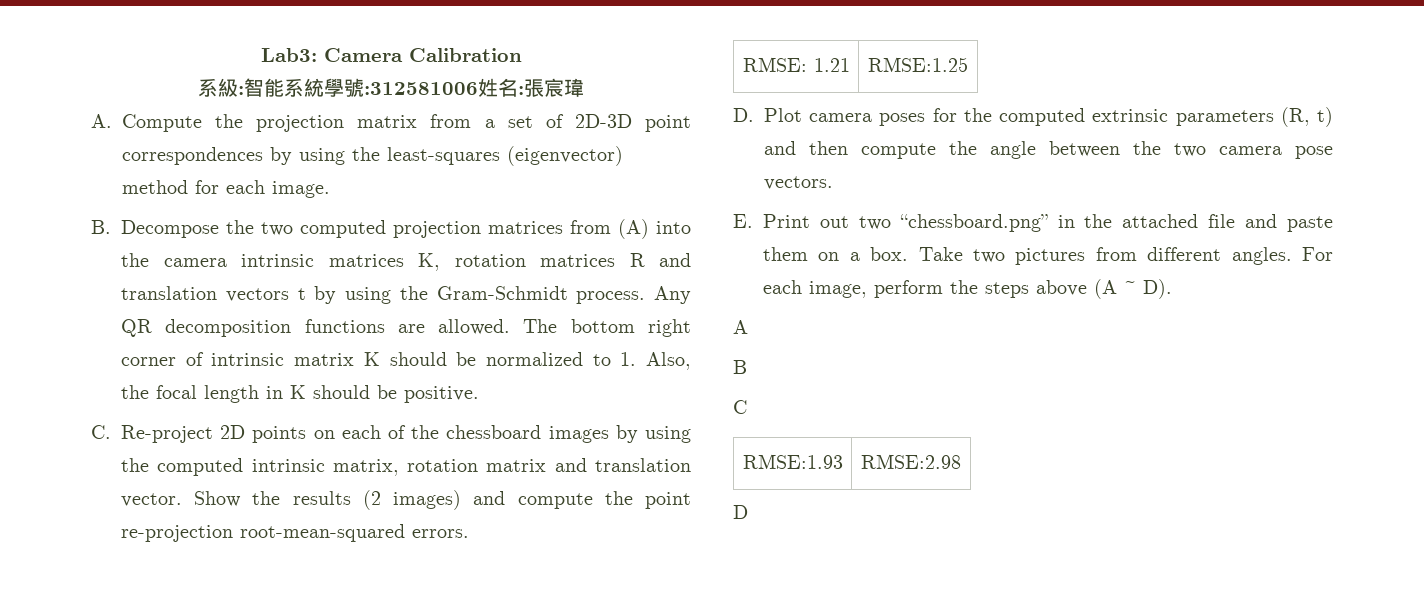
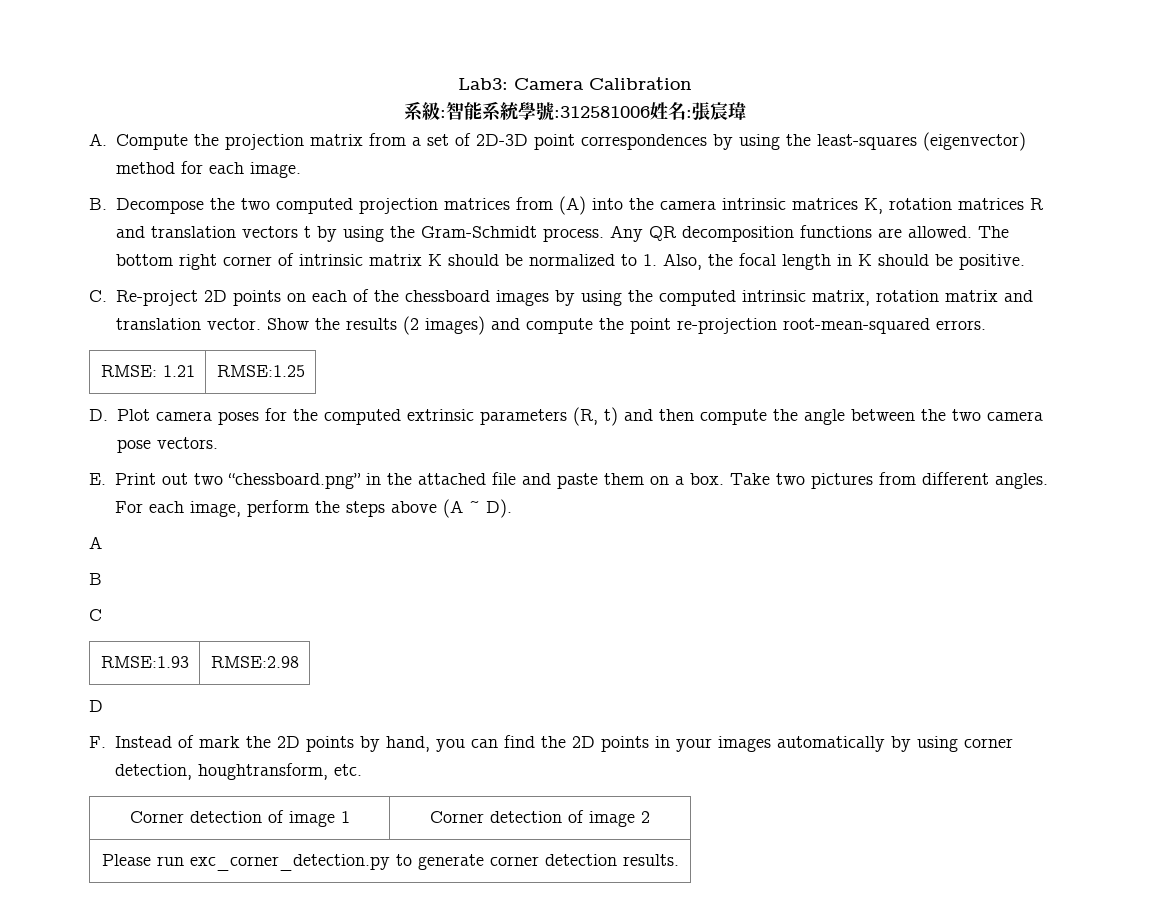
(748, 512) none -> [89,735,1013,752] [115,763,362,780] [129,810,350,827] [430,810,650,827] [101,854,679,871] // F. Instead of mark the 2D points by hand, you can find the 2D points in your images automatically by using corner detection, houghtransform, etc. // Corner detection of image 1 | Corner detection of image 2 // Please run exc_corner_detection.py to generate corner detection results.

